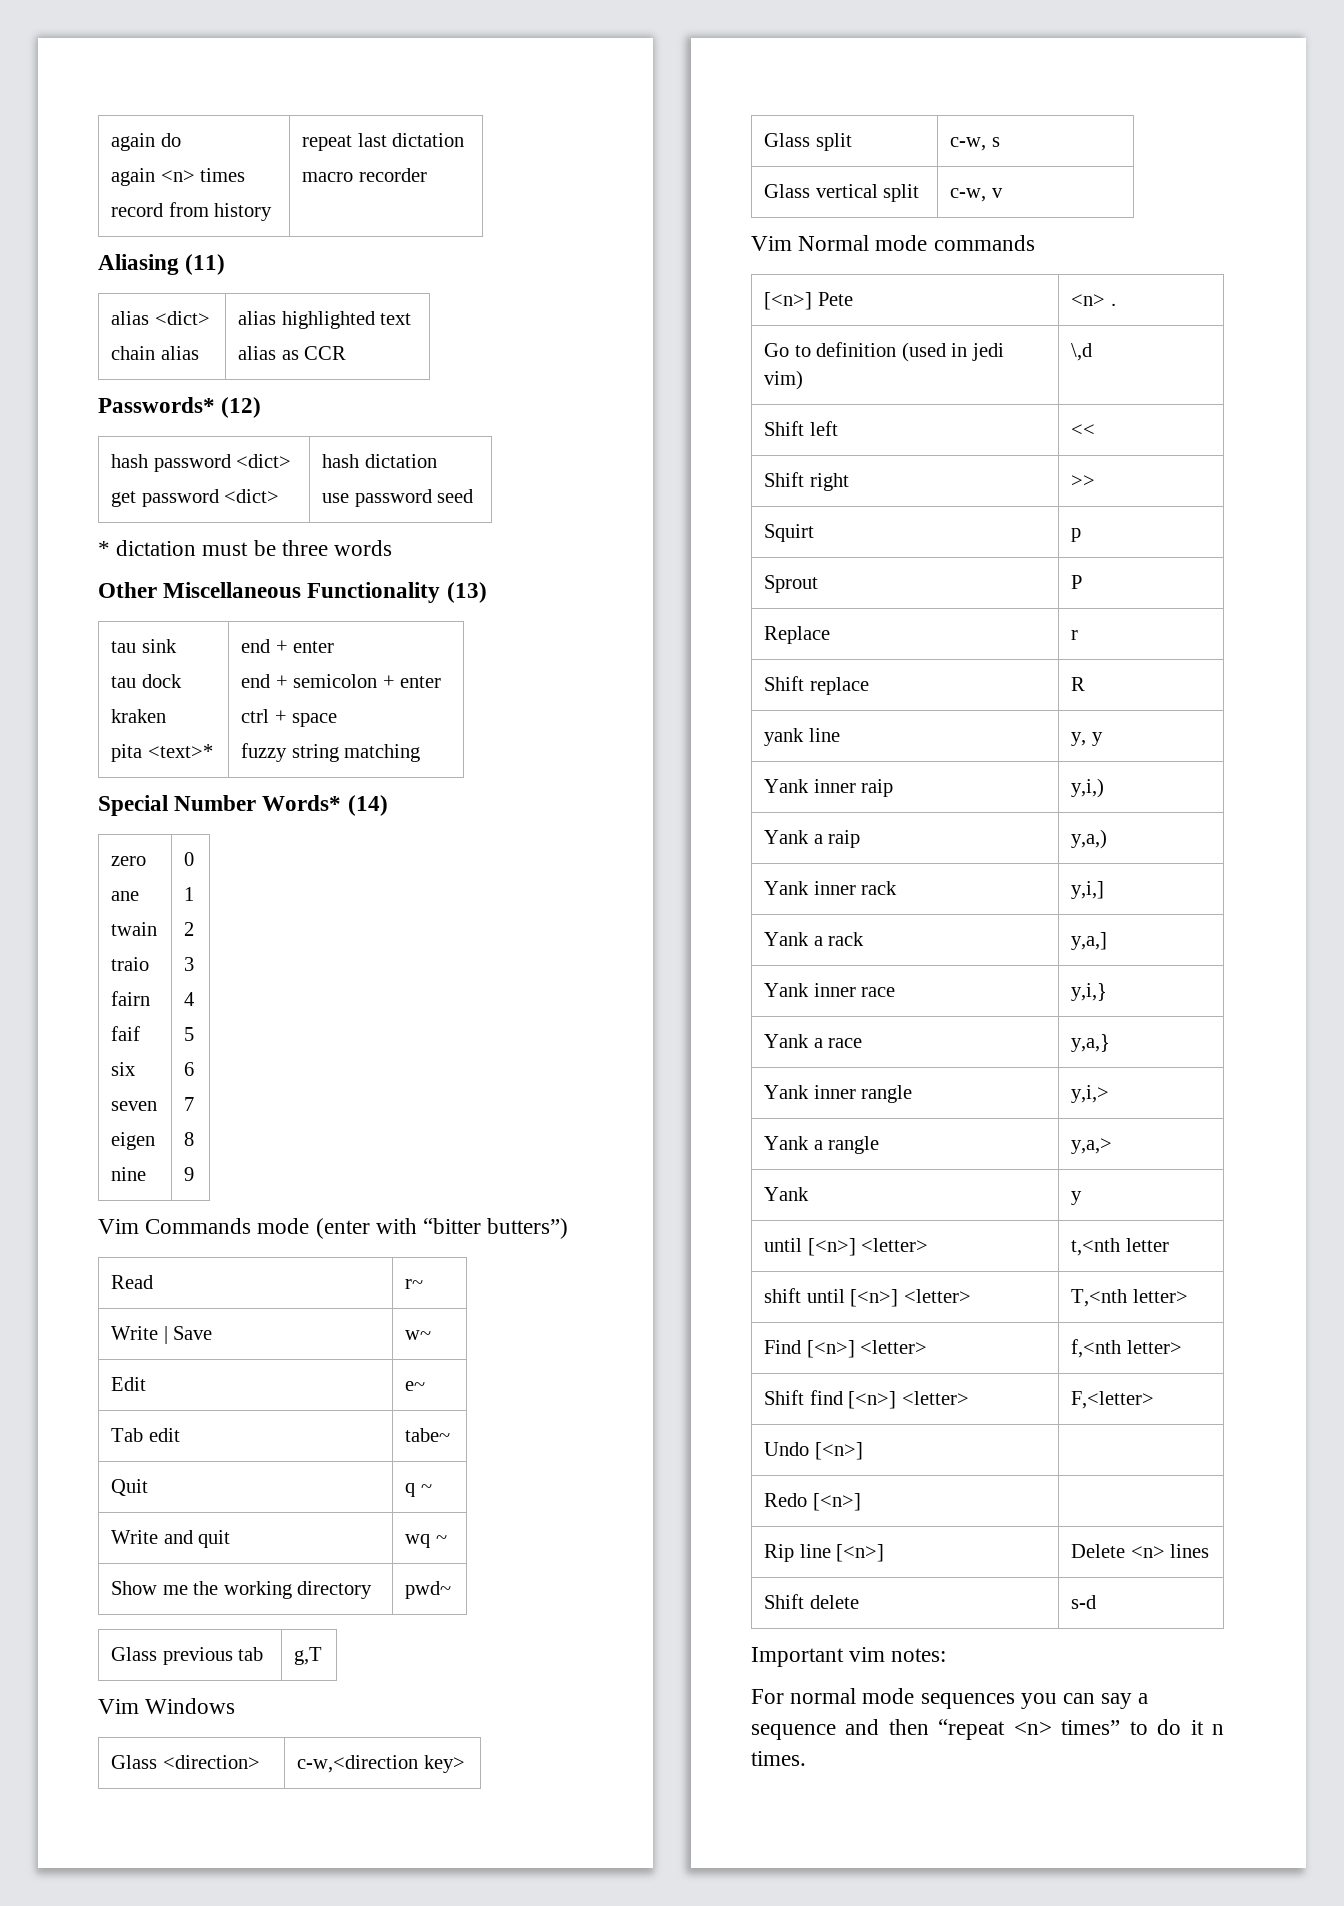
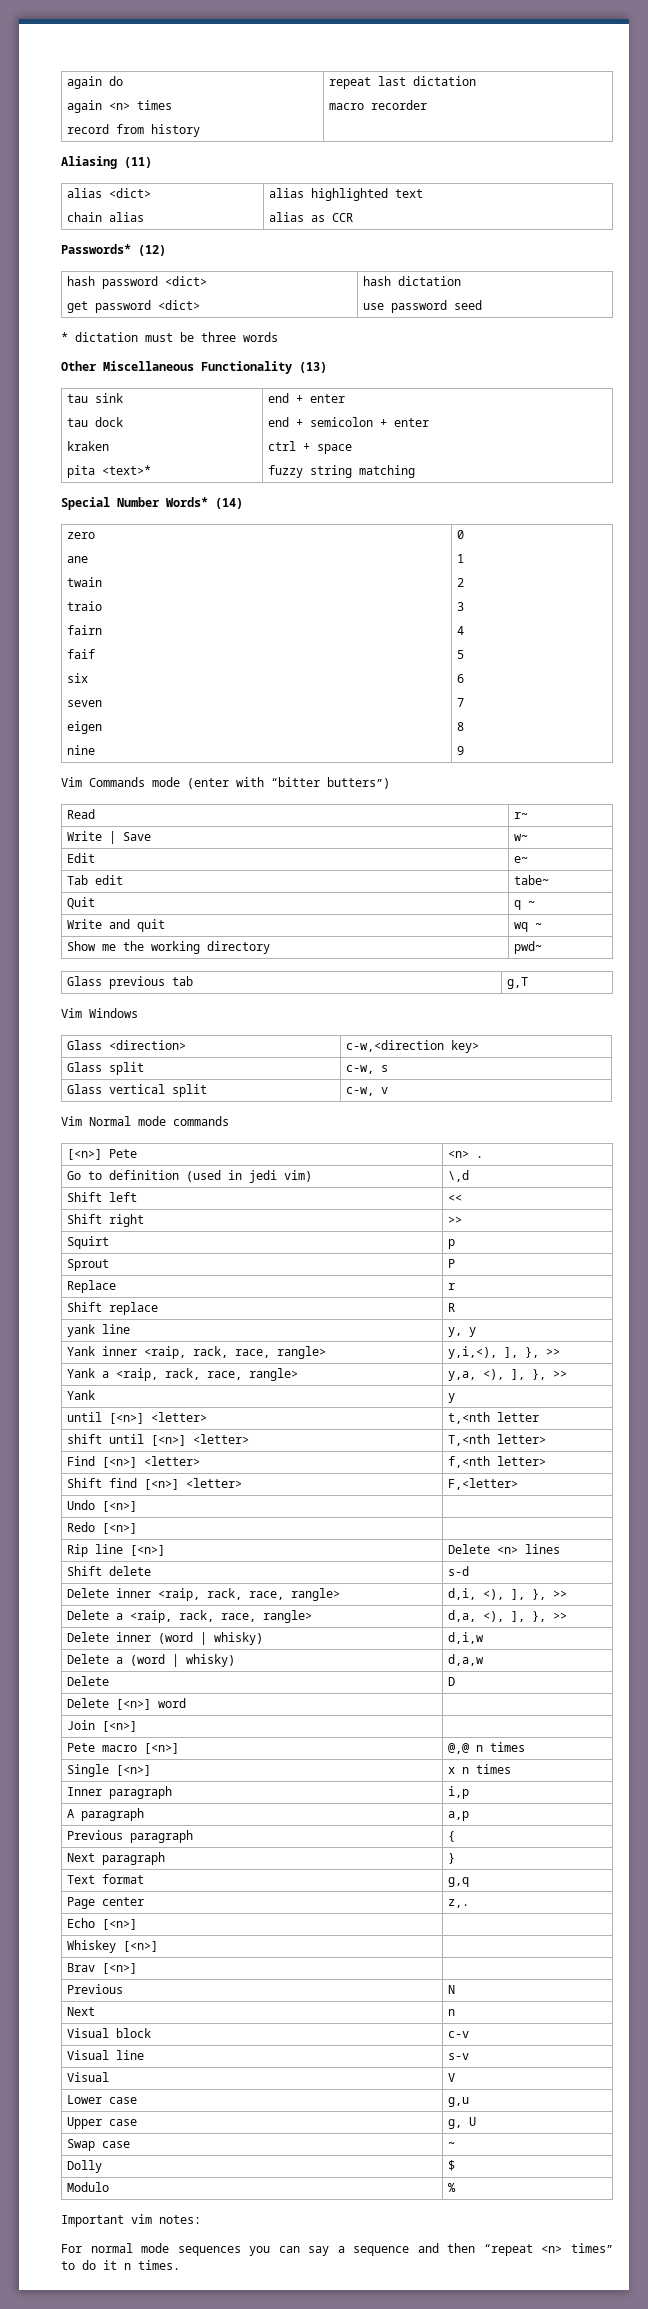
[861,779,894,797] [1071,778,1105,798] [764,830,861,848] [1071,829,1108,849] [764,881,898,895] [1071,881,1105,899] [764,932,865,946] [1071,932,1108,950] [764,983,896,997] [1071,983,1108,1001] [764,1034,863,1048] [1071,1034,1111,1052] [764,1085,913,1103] [1071,1085,1110,1103] [764,1136,880,1154] [1071,1138,1113,1154] raip | y,i,) // Yank a raip | y,a,) // Yank inner rack | y,i,] // Yank a rack | y,a,] // Yank inner race | y,i,} // Yank a race | y,a,} // Yank inner rangle | y,i,> // Yank a rangle | y,a,> -> [143,1346,326,1359] [447,1346,560,1359] [66,1368,298,1381] [447,1369,567,1381] <raip, rack, race, rangle> | y,i,<), ], }, >> // Yank a <raip, rack, race, rangle> | y,a, <), ], }, >>
(1097, 1602) none -> [66,1588,340,1601] [447,1588,567,1600] [66,1610,312,1623] [447,1610,567,1622] [66,1632,263,1645] [447,1632,484,1644] [66,1654,235,1667] [447,1654,484,1666] [66,1676,109,1686] [447,1677,455,1686] [66,1698,186,1710] [66,1720,137,1732] [66,1743,179,1754] [447,1742,525,1754] [66,1764,151,1777] [447,1764,511,1774] [66,1786,172,1799] [447,1786,469,1799] [66,1808,144,1821] [447,1811,469,1821] [66,1830,193,1843] [447,1831,455,1842] [66,1852,165,1865] [447,1853,455,1864] [66,1874,144,1884] [447,1877,469,1887] [66,1897,144,1909] [447,1899,469,1908] [66,1918,137,1930] [66,1940,158,1953] [66,1963,137,1974] [66,1984,123,1994] [447,1985,455,1994] [66,2007,95,2016] [447,2009,455,2016] [66,2028,151,2038] [447,2031,469,2038] [66,2050,144,2060] [447,2053,469,2060] [66,2072,109,2082] [447,2073,455,2082] [66,2095,137,2104] [447,2097,469,2107] [66,2117,137,2129] [447,2117,476,2129] [66,2139,130,2151] [447,2142,455,2148] [66,2160,102,2173] [447,2160,455,2171] [66,2182,109,2192] [447,2183,456,2192] // Delete inner <raip, rack, race, rangle> | d,i, <), ], }, >> // Delete a <raip, rack, race, rangle> | d,a, <), ], }, >> // Delete inner (word | whisky) | d,i,w // Delete a (word | whisky) | d,a,w // Delete | D // Delete [<n>] word | // Join [<n>] | // Pete macro [<n>] | @,@ n times // Single [<n>] | x n times // Inner paragraph | i,p // A paragraph | a,p // Previous paragraph | { // Next paragraph | } // Text format | g,q // Page center | z,. // Echo [<n>] | // Whiskey [<n>] | // Brav [<n>] | // Previous | N // Next | n // Visual block | c-v // Visual line | s-v // Visual | V // Lower case | g,u // Upper case | g, U // Swap case | ~ // Dolly | $ // Modulo | %

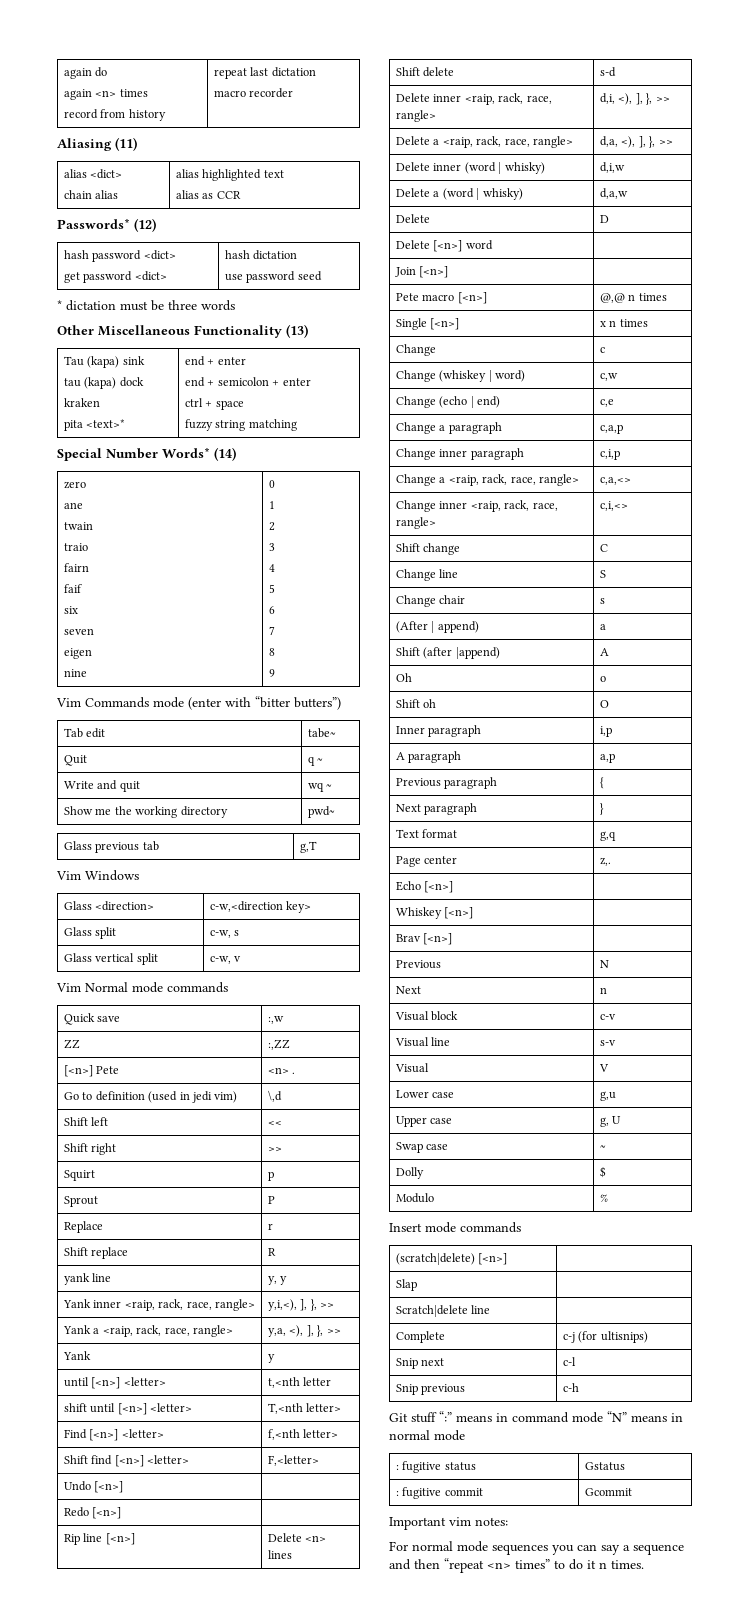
[66,394,88,403] tau -> [63,356,120,368] Tau (kapa)
(88, 422) none -> [84,377,117,389] (kapa)
[66,809,95,819] [513,812,528,819] [66,831,151,844] [513,834,528,841] [66,853,95,863] [513,856,528,863] // Read | r~ // Write | Save | w~ // Edit | e~ -> (341, 703) none
(229, 1121) none -> [63,1013,121,1025] [267,1016,284,1024] [63,1039,80,1049] [267,1039,290,1050] // Quick save | :,w // ZZ | :,ZZ
(511, 1769) none -> [395,344,436,356] [599,347,605,353] [395,370,526,382] [599,373,618,381] [395,396,501,408] [599,399,614,407] [395,422,502,434] [599,424,623,434] [395,448,524,460] [599,449,620,460] [395,474,579,486] [599,477,631,485] [395,500,558,512] [395,517,436,529] [599,501,628,511] [395,543,461,555] [599,544,608,552] [395,569,459,581] [599,570,606,578] [395,595,466,607] [599,598,605,604] [395,621,479,633] [599,624,606,630] [395,647,500,659] [599,648,609,656] [395,673,412,682] [599,676,606,682] [395,699,437,708] [599,700,609,708] // Change | c // Change (whiskey | word) | c,w // Change (echo | end) | c,e // Change a paragraph | c,a,p // Change inner paragraph | c,i,p // Change a <raip, rack, race, rangle> | c,a,<> // Change inner <raip, rack, race, rangle> | c,i,<> // Shift change | C // Change line | S // Change chair | s // (After | append) | a // Shift (after |append) | A // Oh | o // Shift oh | O
(456, 2187) none -> [389,1222,521,1233] [395,1253,508,1265] [395,1279,417,1291] [395,1305,491,1317] [395,1331,445,1343] [562,1331,648,1343] [395,1358,445,1369] [562,1357,576,1366] [395,1384,466,1395] [562,1383,579,1392] [389,1411,683,1423] [389,1430,465,1441] [395,1461,476,1473] [584,1462,625,1471] [395,1487,483,1499] [584,1488,632,1496] // Insert mode commands // (scratch|delete) [<n>] | // Slap | // Scratch|delete line | // Complete | c-j (for ultisnips) // Snip next | c-l // Snip previous | c-h // Git stuff “:” means in command mode “N” means in normal mode // : fugitive status | Gstatus // : fugitive commit | Gcommit

